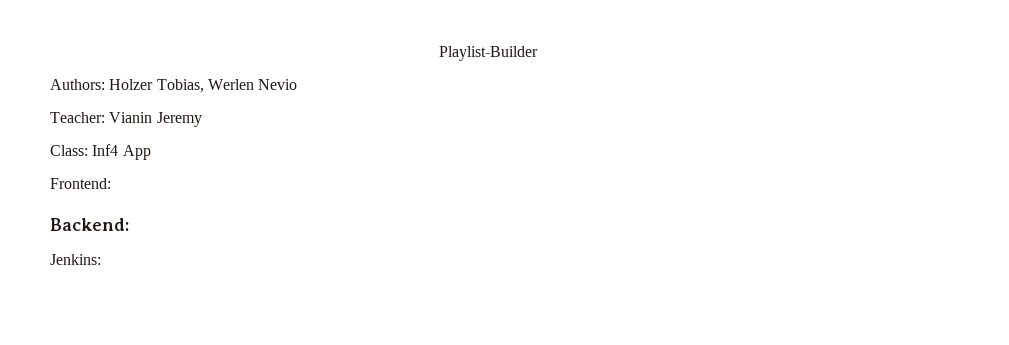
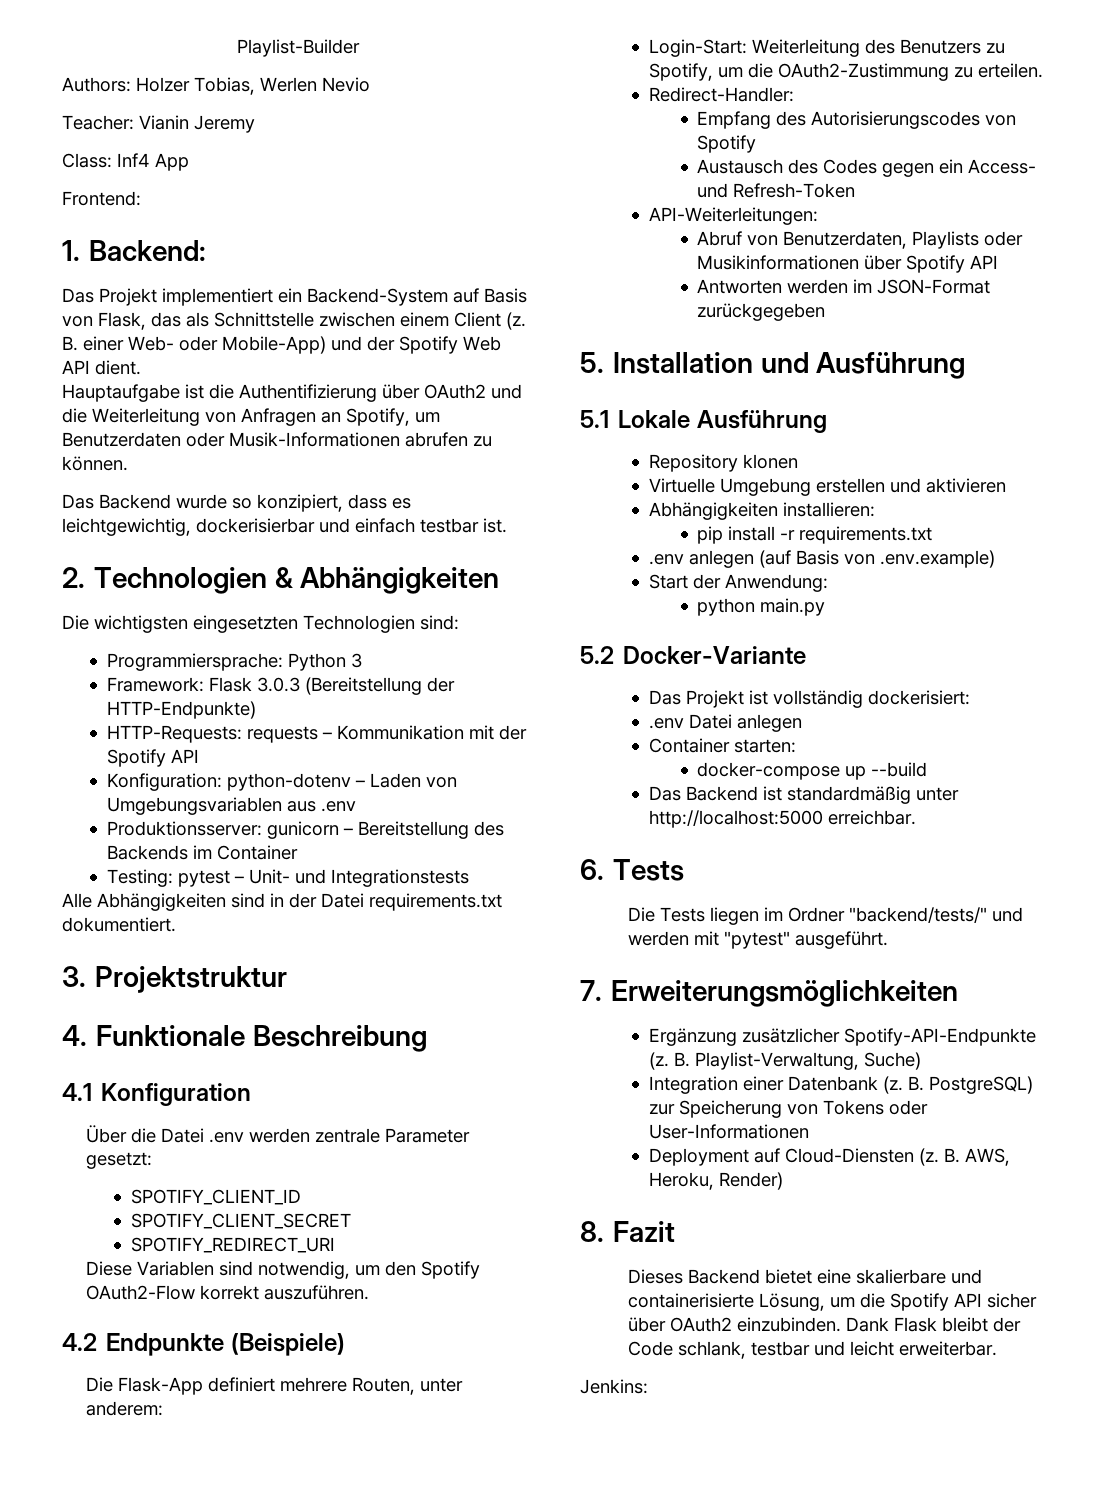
(111, 183) none -> [62,240,80,261] 1.
(129, 224) none -> [62,288,527,306] [62,312,526,330] [62,336,501,354] [62,360,141,375] [62,384,522,402] [62,408,440,426] [62,432,492,447] [62,456,128,471] [62,494,411,512] [62,518,507,536] [62,567,500,594] [62,615,459,633] [106,653,362,671] [106,677,455,695] [106,701,256,719] [106,725,527,743] [106,749,199,767] [106,773,457,791] [106,797,356,815] [106,821,504,839] [106,845,298,860] [106,869,469,887] [62,893,502,911] [62,917,176,932] [62,966,288,993] [62,1025,427,1052] [62,1083,252,1106] [86,1125,471,1143] [86,1152,153,1169] [130,1189,301,1205] [130,1213,351,1229] [130,1237,335,1253] [86,1261,481,1279] [86,1285,370,1300] [62,1333,345,1356] [86,1377,464,1395] [86,1401,164,1416] [648,39,1005,57] [648,63,1043,81] [648,87,794,102] [697,111,1017,129] [697,135,757,153] [697,159,1037,177] [697,183,856,198] [648,207,818,225] [697,231,1024,249] [697,255,999,273] [697,279,991,294] [697,303,826,321] [580,352,966,379] [580,410,827,433] [648,454,798,472] [648,478,1006,496] [648,502,875,520] [697,526,933,544] [648,550,995,568] [648,574,828,592] [697,598,826,616] [580,646,807,664] [648,690,970,708] [648,714,802,732] [648,738,796,753] [697,762,928,780] [648,786,959,804] [648,810,916,828] [580,859,685,881] [628,907,1024,925] [628,931,889,949] [580,980,959,1007] [648,1028,1036,1046] [648,1052,921,1070] [648,1076,1033,1094] [648,1100,928,1118] [648,1124,809,1139] [648,1148,1010,1166] [648,1172,783,1190] [580,1221,676,1242] [628,1269,983,1284] [628,1293,1038,1311] [628,1317,1022,1332] [628,1341,998,1359] // Das Projekt implementiert ein Backend-System auf Basis von Flask, das als Schnittstelle zwischen einem Client (z. B. einer Web- oder Mobile-App) und der Spotify Web API dient. // Hauptaufgabe ist die Authentifizierung über OAuth2 und die Weiterleitung von Anfragen an Spotify, um Benutzerdaten oder Musik-Informationen abrufen zu können. // Das Backend wurde so konzipiert, dass es leichtgewichtig, dockerisierbar und einfach testbar ist. // 2. Technologien & Abhängigkeiten // Die wichtigsten eingesetzten Technologien sind: // Programmiersprache: Python 3 // Framework: Flask 3.0.3 (Bereitstellung der HTTP-Endpunkte) // HTTP-Requests: requests – Kommunikation mit der Spotify API // Konfiguration: python-dotenv – Laden von Umgebungsvariablen aus .env // Produktionsserver: gunicorn – Bereitstellung des Backends im Container // Testing: pytest – Unit- und Integrationstests // Alle Abhängigkeiten sind in der Datei requirements.txt dokumentiert. // 3. Projektstruktur // 4. Funktionale Beschreibung // 4.1 Konfiguration // Über die Datei .env werden zentrale Parameter gesetzt: // SPOTIFY_CLIENT_ID // SPOTIFY_CLIENT_SECRET // SPOTIFY_REDIRECT_URI // Diese Variablen sind notwendig, um den Spotify OAuth2-Flow korrekt auszuführen. // 4.2 Endpunkte (Beispiele) // Die Flask-App definiert mehrere Routen, unter anderem: // Login-Start: Weiterleitung des Benutzers zu Spotify, um die OAuth2-Zustimmung zu erteilen. // Redirect-Handler: // Empfang des Autorisierungscodes von Spotify // Austausch des Codes gegen ein Access- und Refresh-Token // API-Weiterleitungen: // Abruf von Benutzerdaten, Playlists oder Musikinformationen über Spotify API // Antworten werden im JSON-Format zurückgegeben // 5. Installation und Ausführung // 5.1 Lokale Ausführung // Repository klonen // Virtuelle Umgebung erstellen und aktivieren // Abhängigkeiten installieren: // pip install -r requirements.txt // .env anlegen (auf Basis von .env.example) // Start der Anwendung: // python main.py // 5.2 Docker-Variante // Das Projekt ist vollständig dockerisiert: // .env Datei anlegen // Container starten: // docker-compose up --build // Das Backend ist standardmäßig unter http://localhost:5000 erreichbar. // 6. Tests // Die Tests liegen im Ordner "backend/tests/" und werden mit "pytest" ausgeführt. // 7. Erweiterungsmöglichkeiten // Ergänzung zusätzlicher Spotify-API-Endpunkte (z. B. Playlist-Verwaltung, Suche) // Integration einer Datenbank (z. B. PostgreSQL) zur Speicherung von Tokens oder User-Informationen // Deployment auf Cloud-Diensten (z. B. AWS, Heroku, Render) // 8. Fazit // Dieses Backend bietet eine skalierbare und containerisierte Lösung, um die Spotify API sicher über OAuth2 einzubinden. Dank Flask bleibt der Code schlank, testbar und leicht erweiterbar.

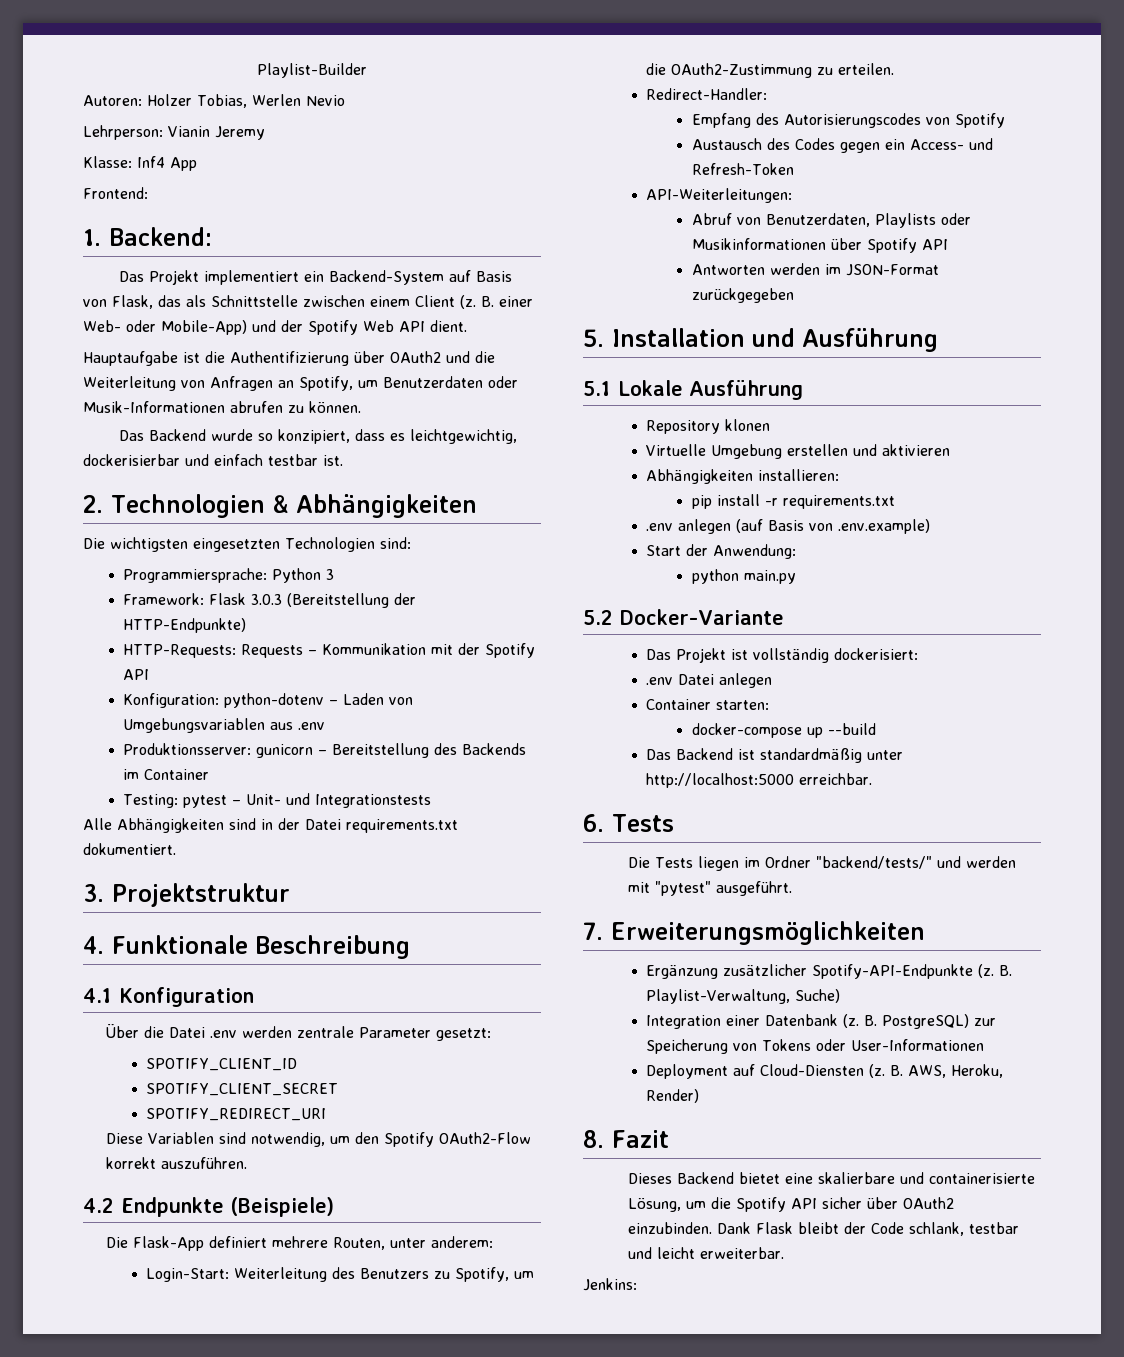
[62,77,131,92] Authors: -> [83,95,142,106] Autoren:
[62,115,134,130] Teacher: -> [83,125,163,140] Lehrperson:
[62,153,112,168] Class: -> [83,156,132,168] Klasse:
[246,726,318,743] requests -> [241,644,304,658] Requests

